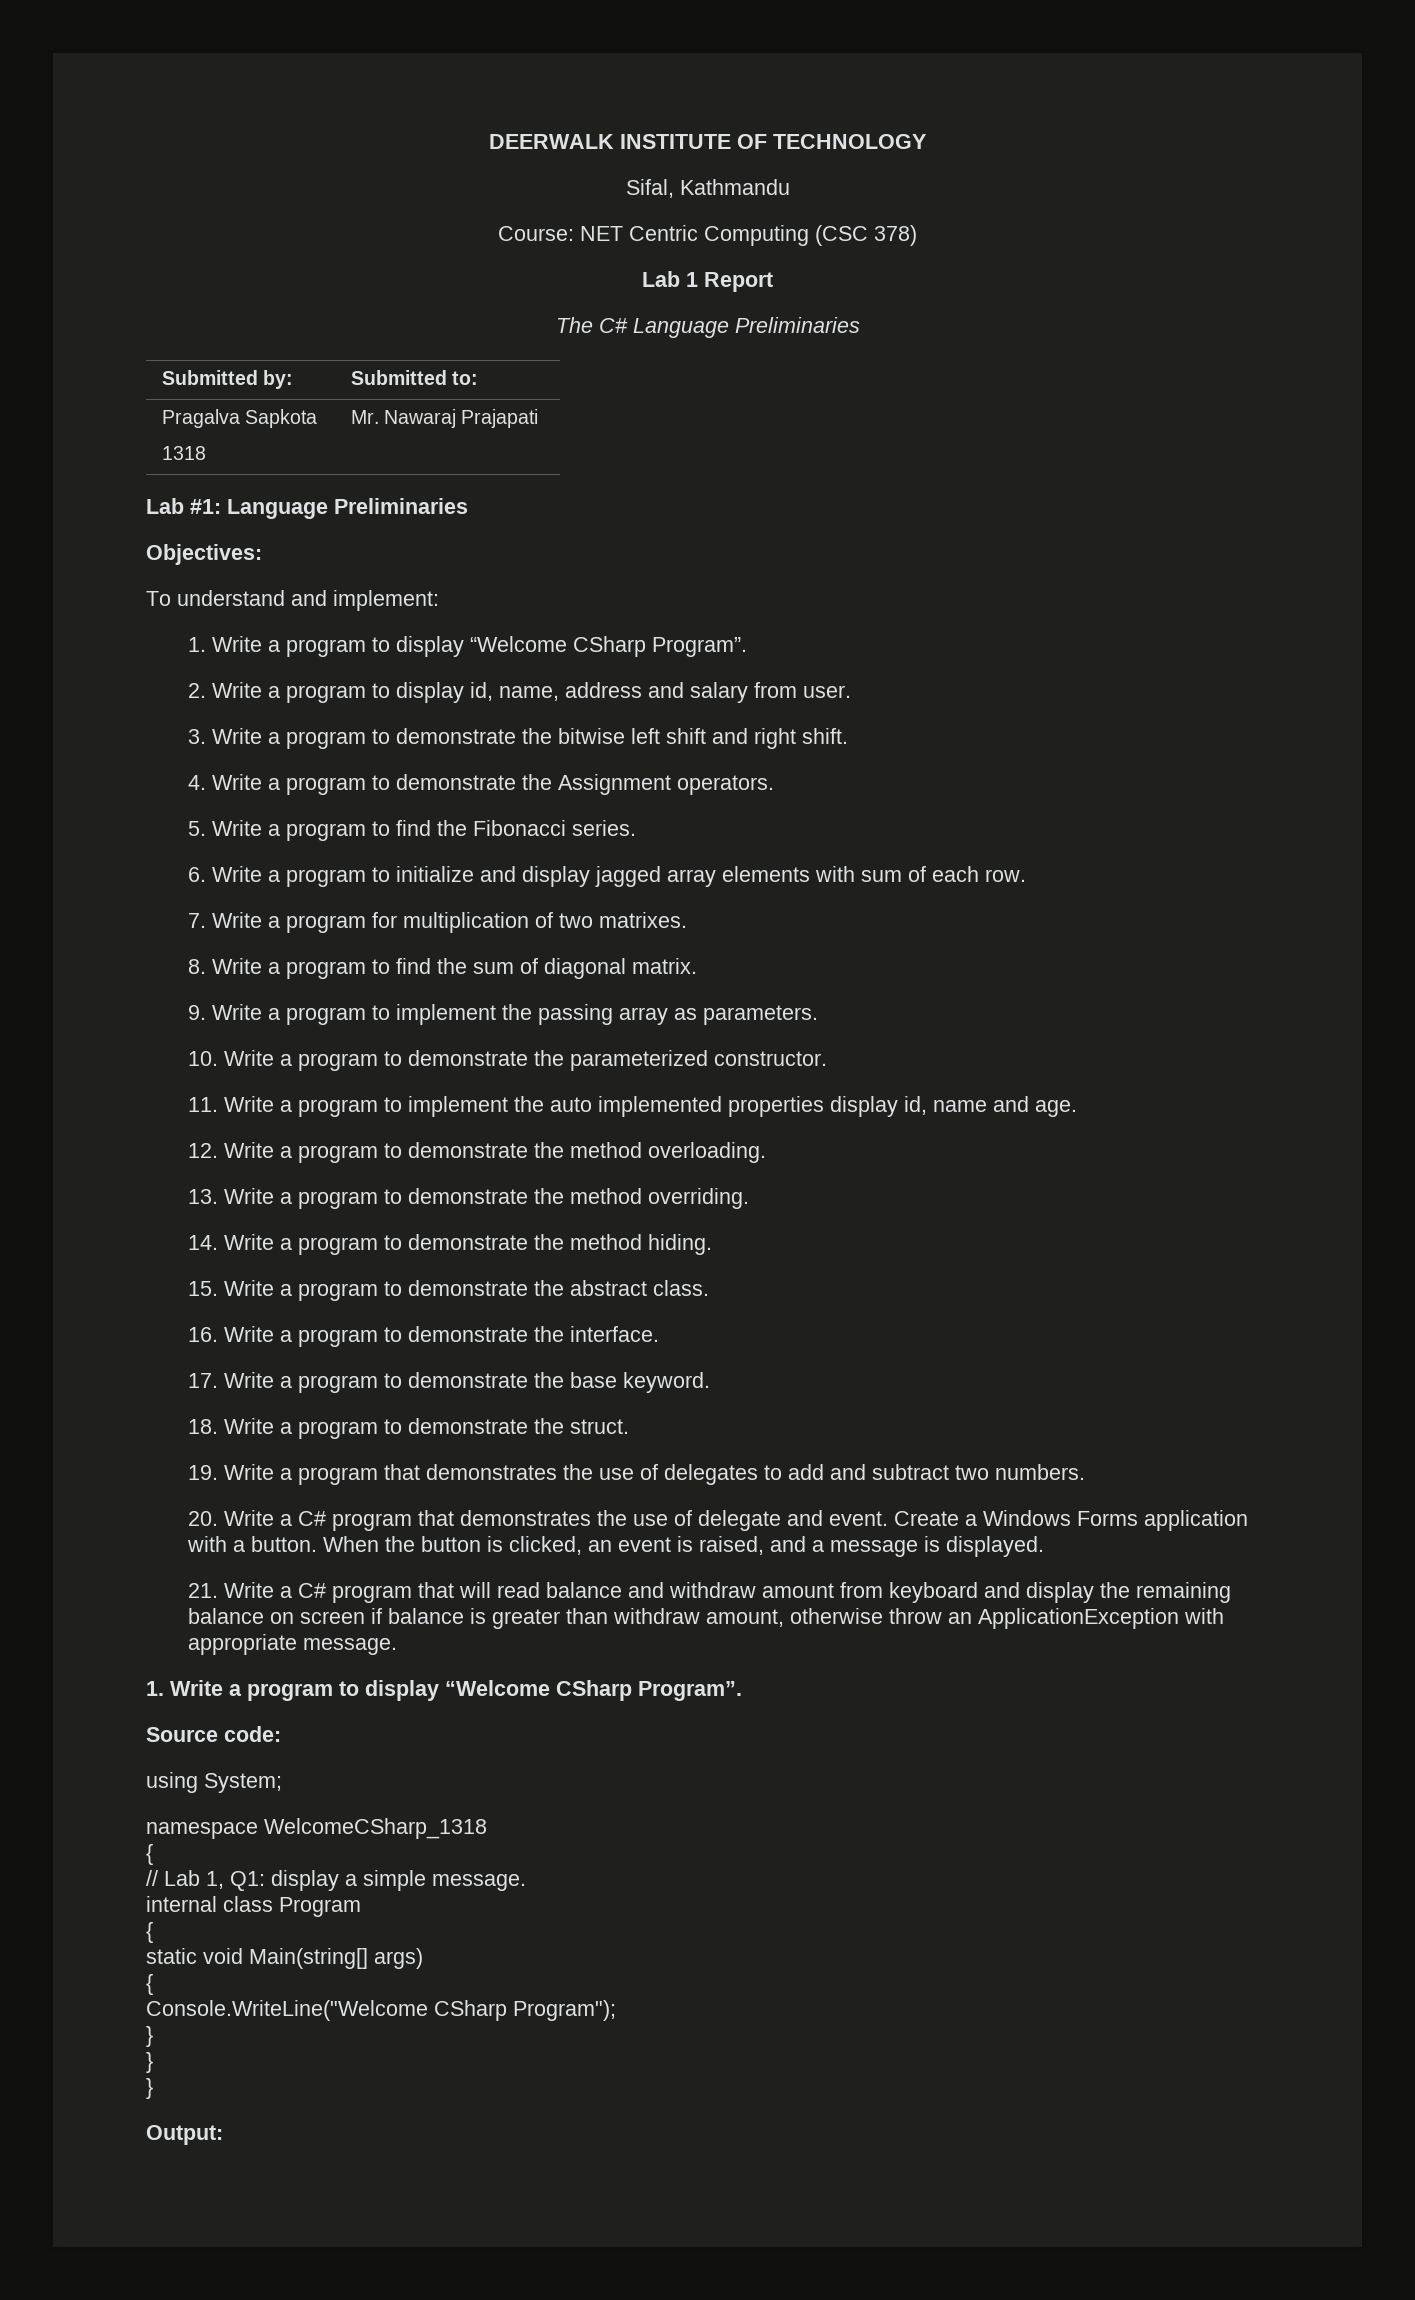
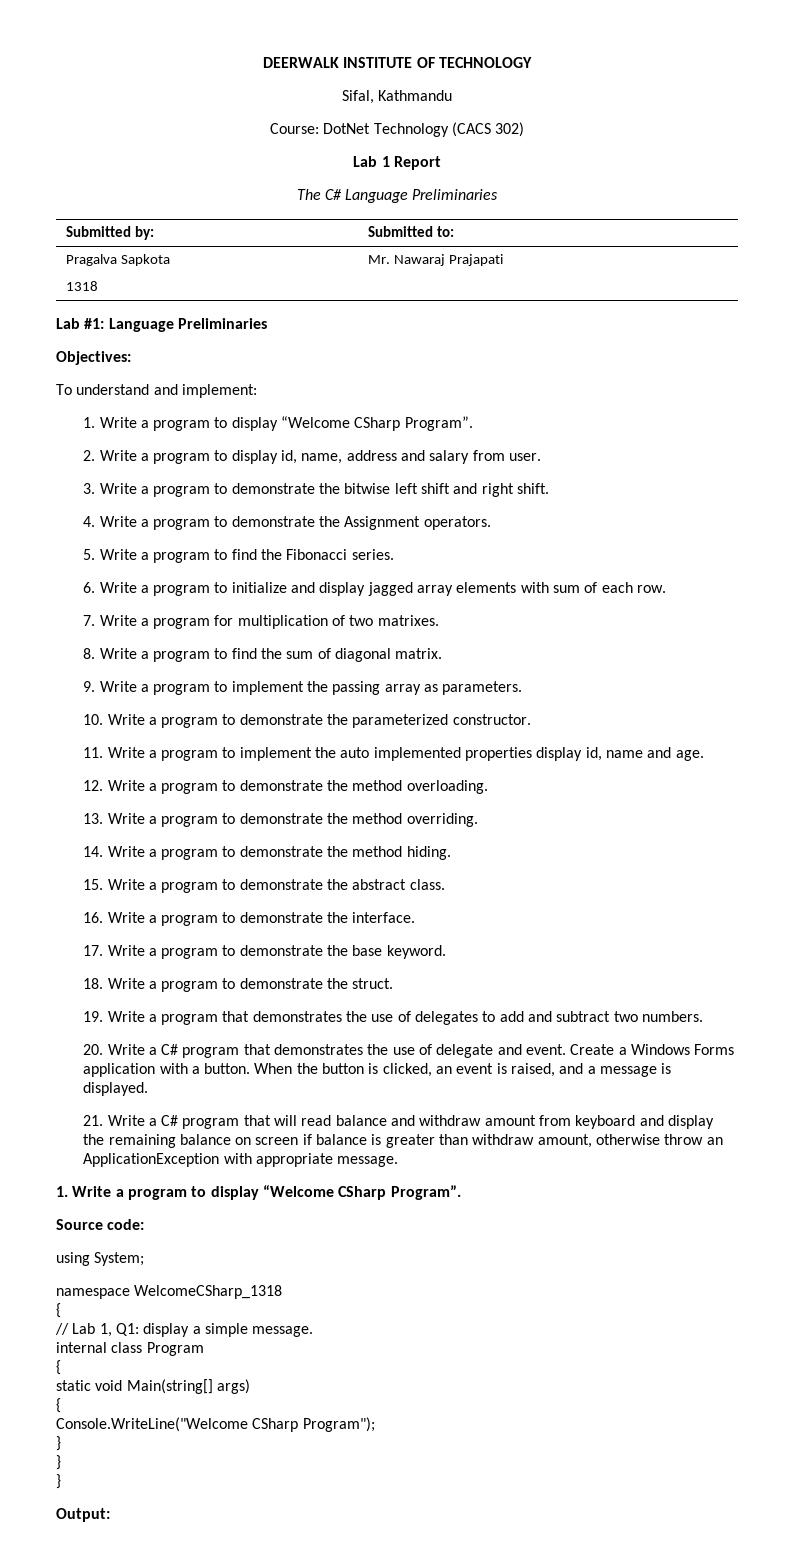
[580,225,917,246] NET Centric Computing (CSC 378) -> [323,122,525,137] DotNet Technology (CACS 302)

